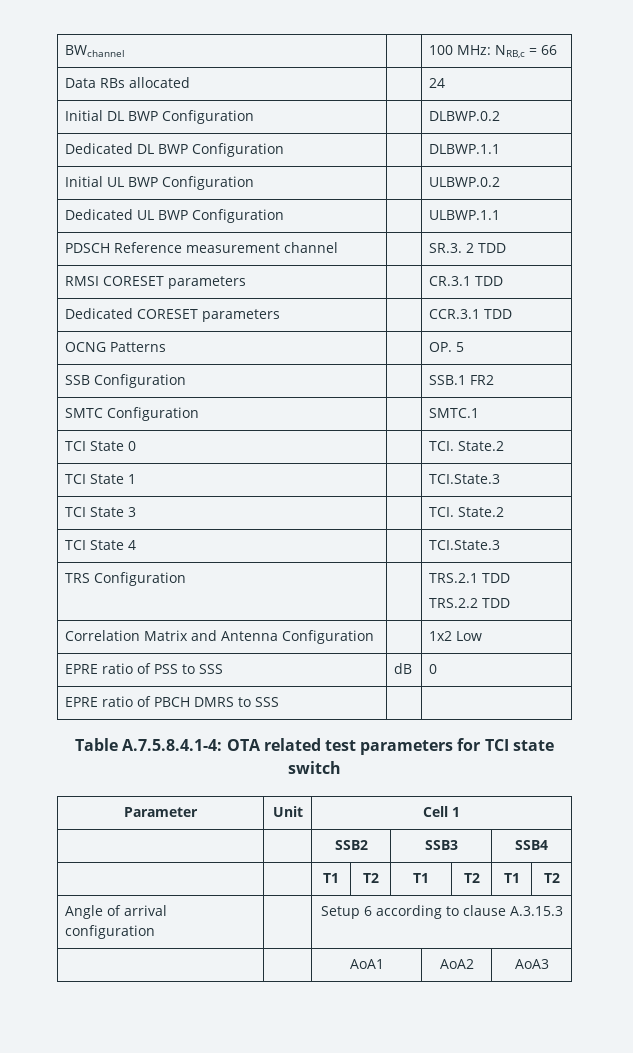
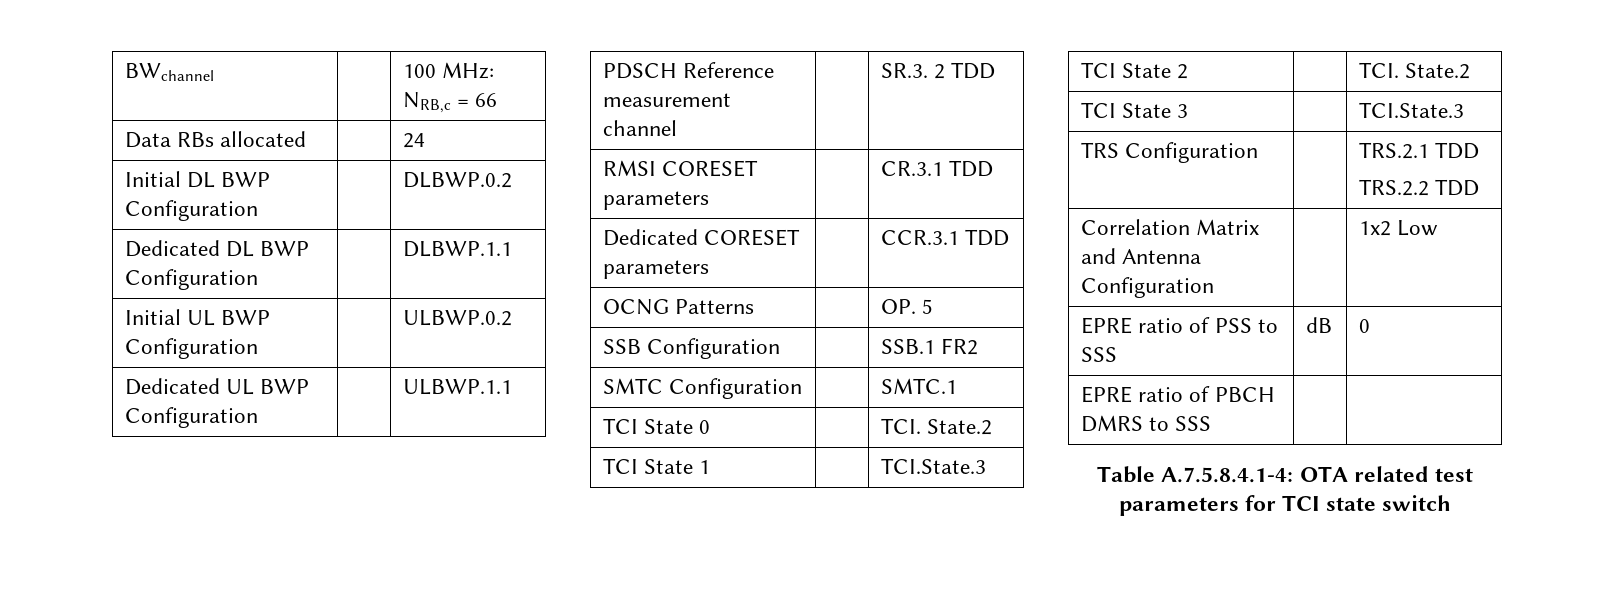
[128,507,137,517] [429,507,505,517] [65,540,137,550] 3 | | TCI. State.2 // TCI State 4 -> [1177,64,1189,79] [1358,62,1471,79] [1080,102,1189,118] 2 | | TCI. State.2 // TCI State 3
[124,807,198,817] [272,806,303,817] [423,806,460,817] [334,840,368,850] [424,840,458,850] [515,840,548,850] [323,873,339,883] [362,873,379,883] [413,873,429,883] [463,873,480,883] [503,873,520,883] [543,873,560,883] [65,905,168,919] [65,925,156,939] [320,905,563,919] [349,959,384,969] [439,959,474,969] [514,959,549,969] // Parameter | Unit | Cell 1 // | | SSB2 | SSB3 | SSB4 // | | T1 | T2 | T1 | T2 | T1 | T2 // Angle of arrival configuration | | Setup 6 according to clause A.3.15.3 // | | AoA1 | AoA2 | AoA3 -> (1452, 503) none

